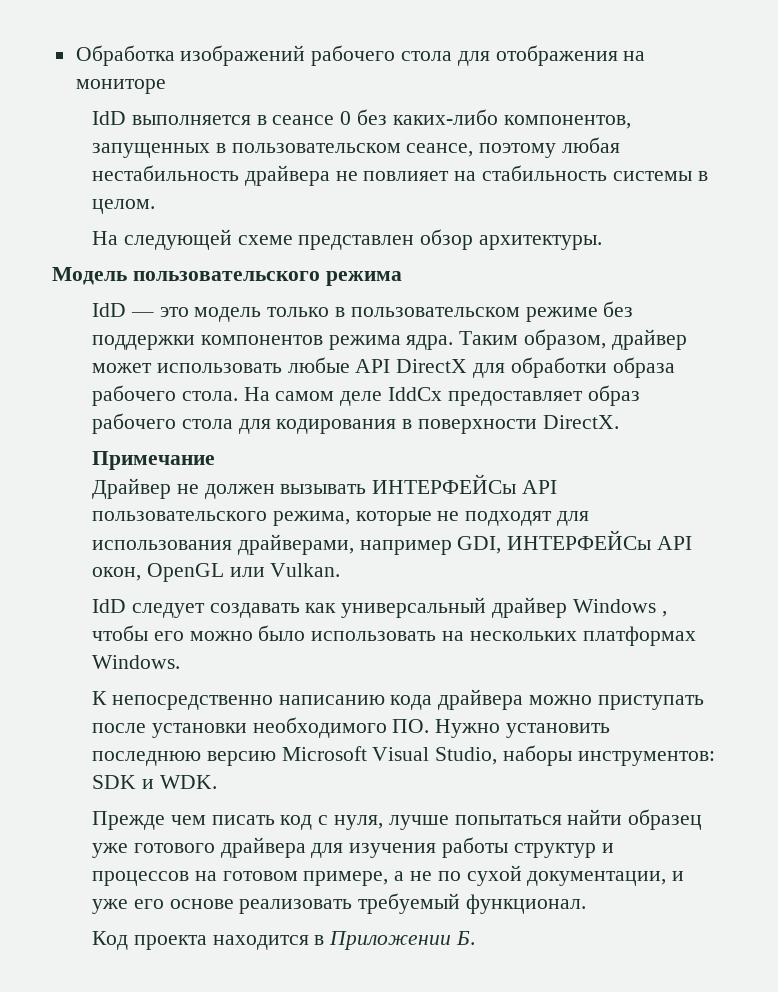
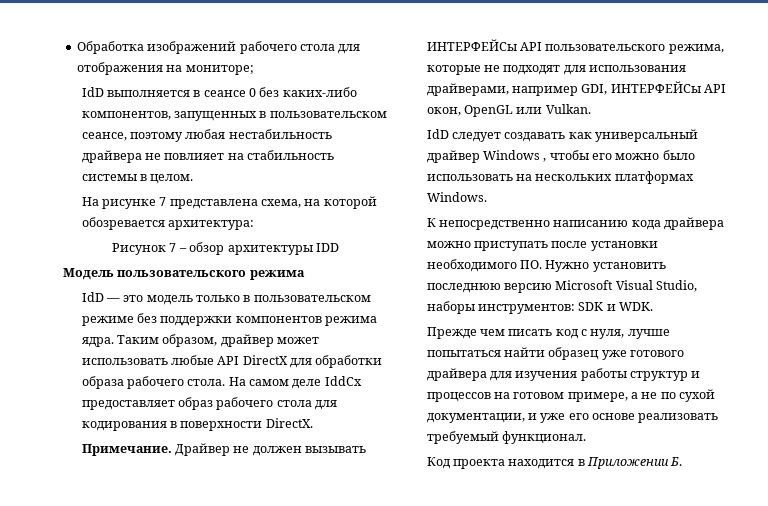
[75,79,166,94] мониторе -> [185,65,254,75] мониторе;
[123,229,602,250] следующей схеме представлен обзор архитектуры. -> [101,196,377,209] [81,217,254,230] [112,242,339,255] рисунке 7 представлена схема, на которой обозревается архитектура: // Рисунок 7 – обзор архитектуры IDD
[91,451,215,470] Примечание // -> [81,444,172,456] Примечание.

